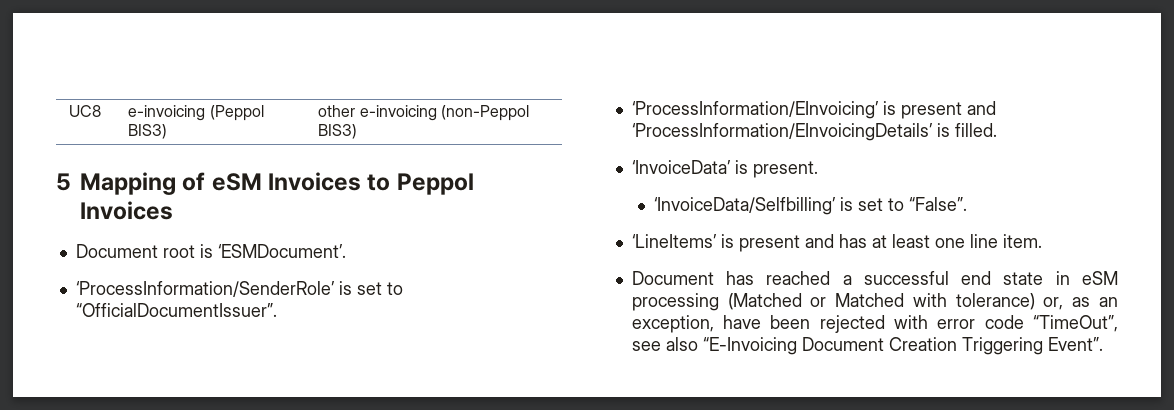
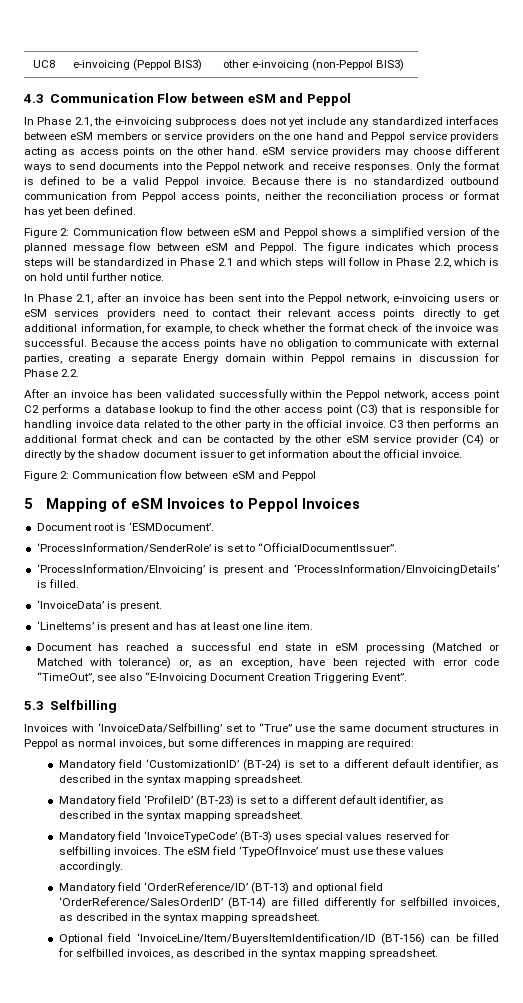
(358, 131) none -> [23,93,351,106] [24,116,500,127] [24,132,500,142] [24,146,501,157] [24,161,501,172] [24,176,499,187] [24,191,501,202] [24,206,137,217] [24,227,499,238] [24,242,500,253] [24,257,499,268] [24,272,165,281] [24,293,499,304] [24,309,500,319] [24,323,499,334] [24,338,499,349] [24,353,500,364] [24,369,80,377] [24,389,501,400] [24,404,500,416] [24,419,499,430] [24,434,499,446] [24,449,463,460] [24,470,316,481] // 4.3 Communication Flow between eSM and Peppol // In Phase 2.1, the e-invoicing subprocess does not yet include any standardized interfaces between eSM members or service providers on the one hand and Peppol service providers acting as access points on the other hand. eSM service providers may choose different ways to send documents into the Peppol network and receive responses. Only the format is defined to be a valid Peppol invoice. Because there is no standardized outbound communication from Peppol access points, neither the reconciliation process or format has yet been defined. // Figure 2: Communication flow between eSM and Peppol shows a simplified version of the planned message flow between eSM and Peppol. The figure indicates which process steps will be standardized in Phase 2.1 and which steps will follow in Phase 2.2, which is on hold until further notice. // In Phase 2.1, after an invoice has been sent into the Peppol network, e-invoicing users or eSM services providers need to contact their relevant access points directly to get additional information, for example, to check whether the format check of the invoice was successful. Because the access points have no obligation to communicate with external parties, creating a separate Energy domain within Peppol remains in discussion for Phase 2.2. // After an invoice has been validated successfully within the Peppol network, access point C2 performs a database lookup to find the other access point (C3) that is responsible for handling invoice data related to the other party in the official invoice. C3 then performs an additional format check and can be contacted by the other eSM service provider (C4) or directly by the shadow document issuer to get information about the official invoice. // Figure 2: Communication flow between eSM and Peppol
[653,197,967,215] // ‘InvoiceData/Selfbilling’ is set to “False”. -> (162, 606) none
(1103, 344) none -> [24,700,117,713] [24,723,500,734] [24,738,415,749] [58,759,499,771] [58,775,304,785] [58,795,444,807] [58,811,304,821] [58,831,449,843] [58,846,444,857] [58,862,123,872] [58,882,384,894] [58,897,499,909] [58,913,321,923] [58,933,499,945] [57,948,438,959] // 5.3 Selfbilling // Invoices with ‘InvoiceData/Selfbilling’ set to “True” use the same document structures in Peppol as normal invoices, but some differences in mapping are required: // Mandatory field ‘CustomizationID’ (BT-24) is set to a different default identifier, as described in the syntax mapping spreadsheet. // Mandatory field ‘ProfileID’ (BT-23) is set to a different default identifier, as described in the syntax mapping spreadsheet. // Mandatory field ‘InvoiceTypeCode’ (BT-3) uses special values reserved for selfbilling invoices. The eSM field ‘TypeOfInvoice’ must use these values accordingly. // Mandatory field ‘OrderReference/ID’ (BT-13) and optional field ‘OrderReference/SalesOrderID’ (BT-14) are filled differently for selfbilled invoices, as described in the syntax mapping spreadsheet. // Optional field ‘InvoiceLine/Item/BuyersItemIdentification/ID (BT-156) can be filled for selfbilled invoices, as described in the syntax mapping spreadsheet.

